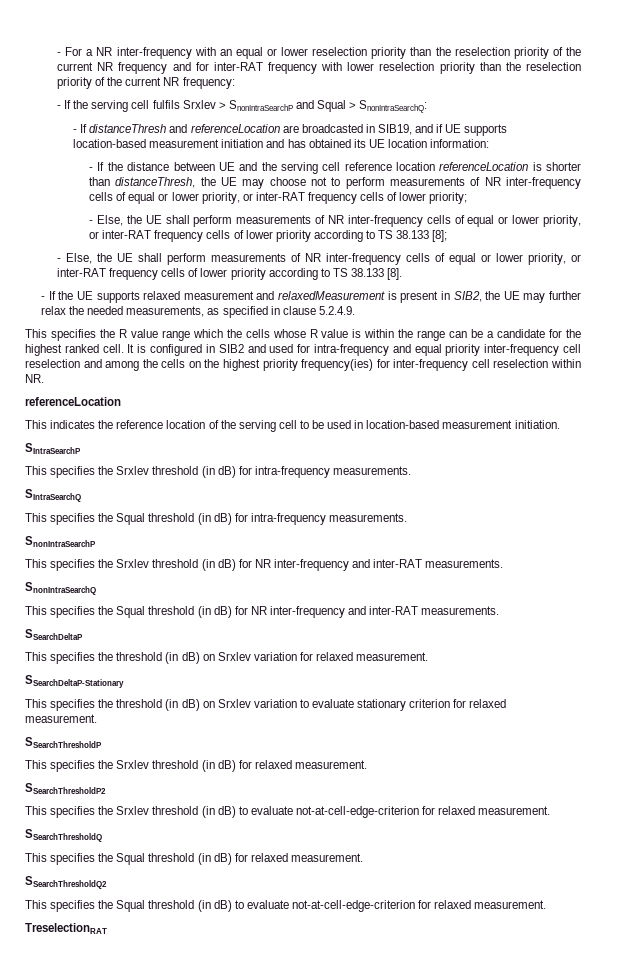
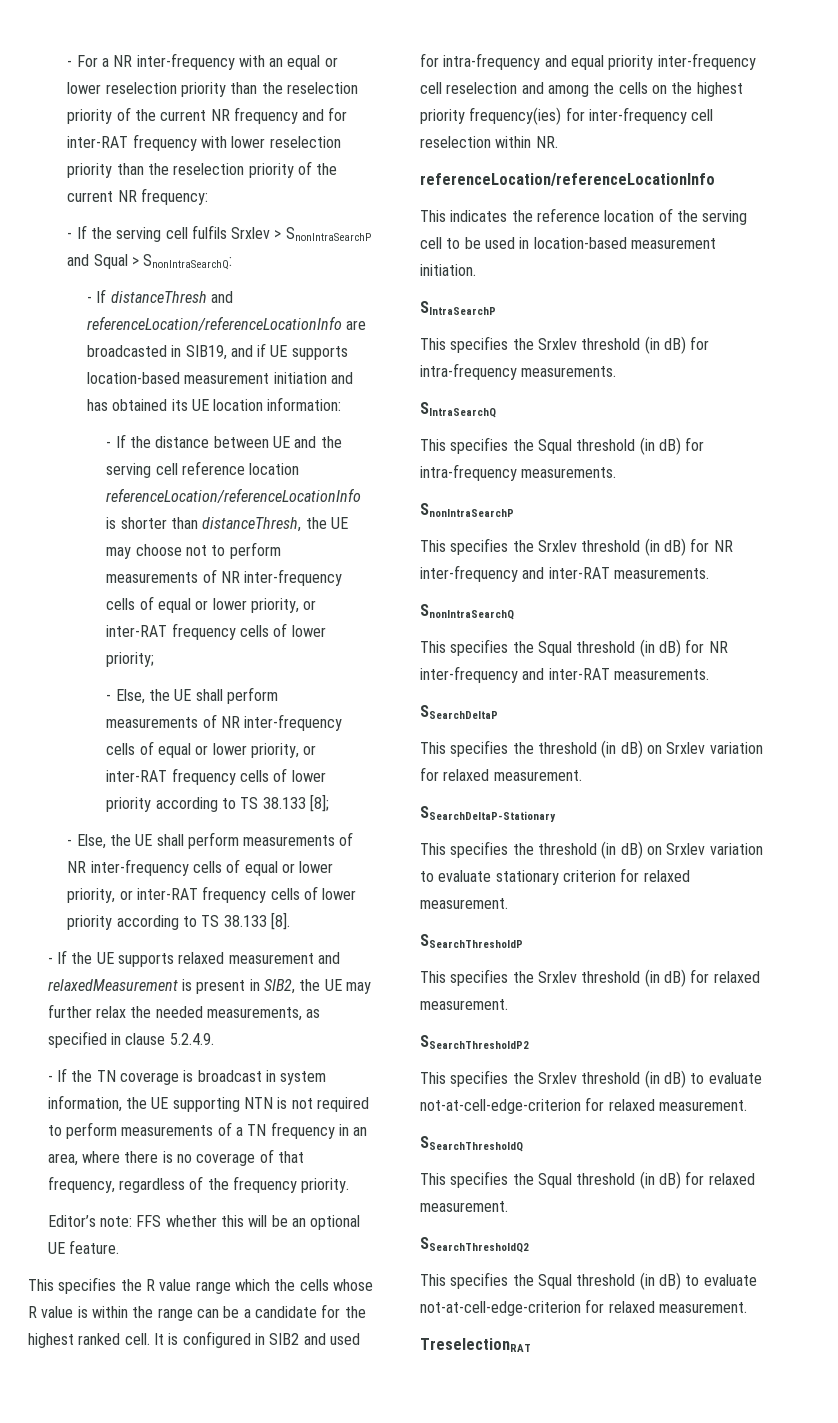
[190,124,280,133] referenceLocation -> [86,316,342,331] referenceLocation/referenceLocationInfo
[439,162,529,171] referenceLocation -> [106,488,362,503] referenceLocation/referenceLocationInfo
(355, 310) none -> [47,1068,327,1085] [47,1095,369,1112] [47,1122,368,1139] [47,1149,304,1166] [47,1176,350,1193] [47,1215,361,1230] [47,1240,119,1254] // - If the TN coverage is broadcast in system information, the UE supporting NTN is not required to perform measurements of a TN frequency in an area, where there is no coverage of that frequency, regardless of the frequency priority. // Editor’s note: FFS whether this will be an optional UE feature.
[25,397,121,406] referenceLocation -> [420,173,715,186] referenceLocation/referenceLocationInfo

